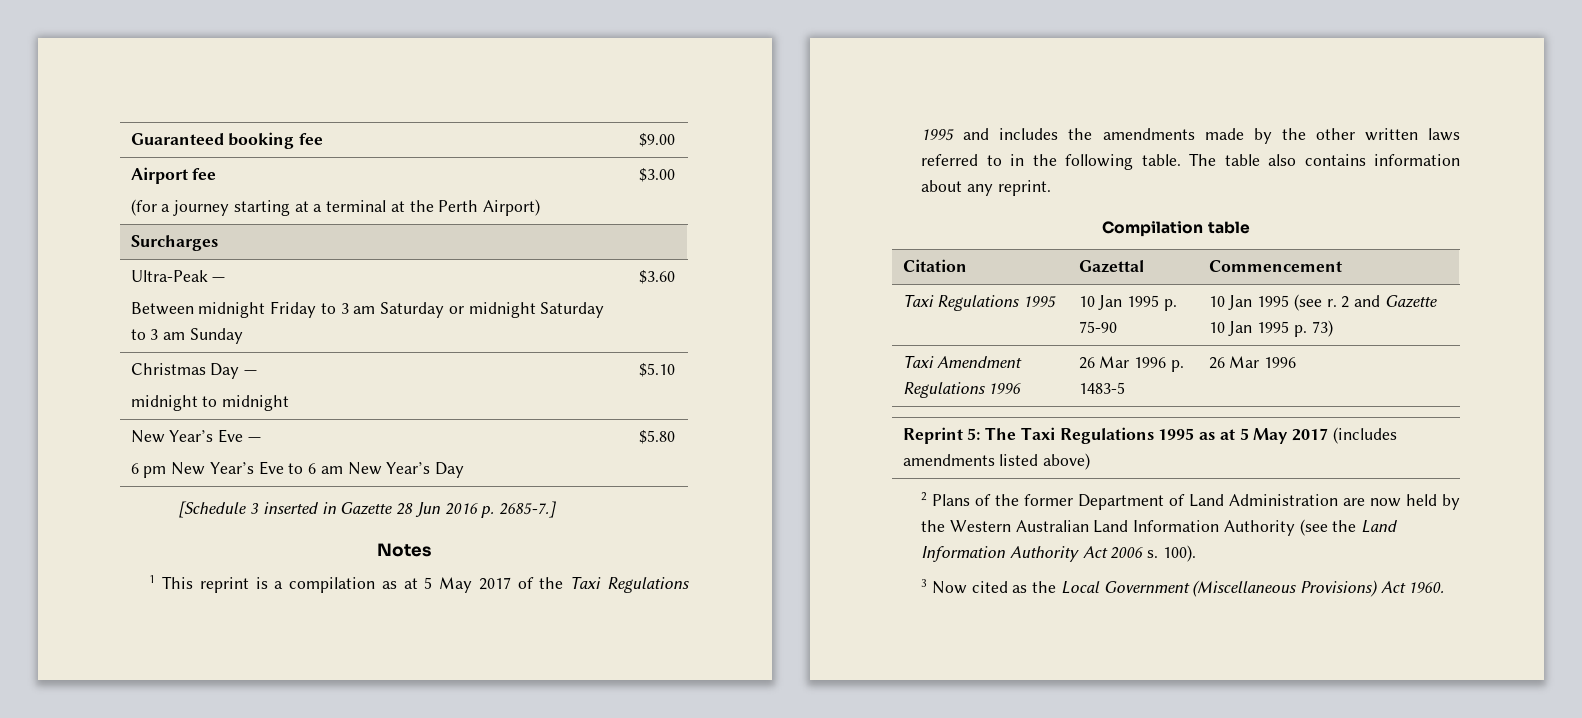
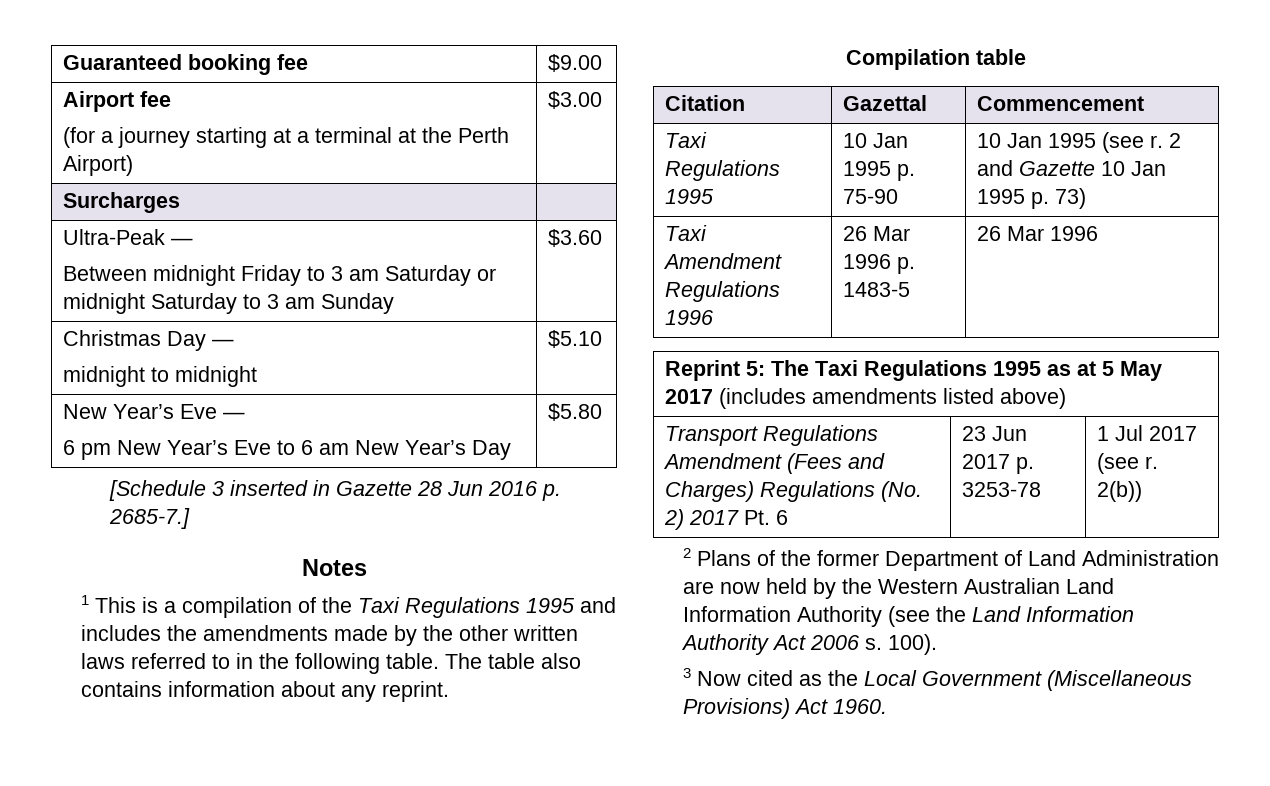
[199,577,249,593] reprint -> (136, 605) none
[381,577,511,593] as at 5 May 2017 -> (292, 607) none
(1091, 461) none -> [665,425,879,446] [663,453,886,474] [665,481,923,502] [664,509,789,530] [962,426,1028,441] [962,454,1035,474] [962,482,1042,497] [1097,425,1198,441] [1097,453,1159,474] [1097,481,1143,502] // Transport Regulations Amendment (Fees and Charges) Regulations (No. 2) 2017 Pt. 6 | 23 Jun 2017 p. 3253-78 | 1 Jul 2017 (see r. 2(b))

